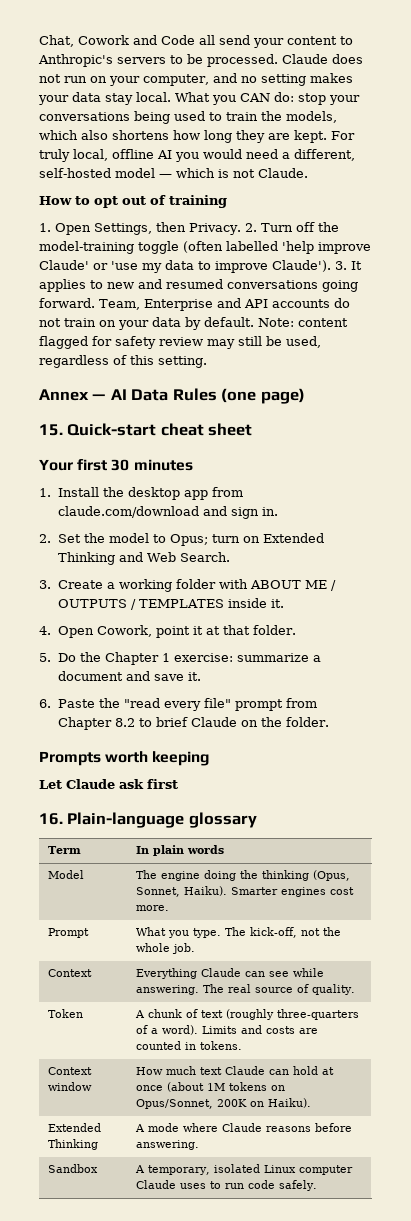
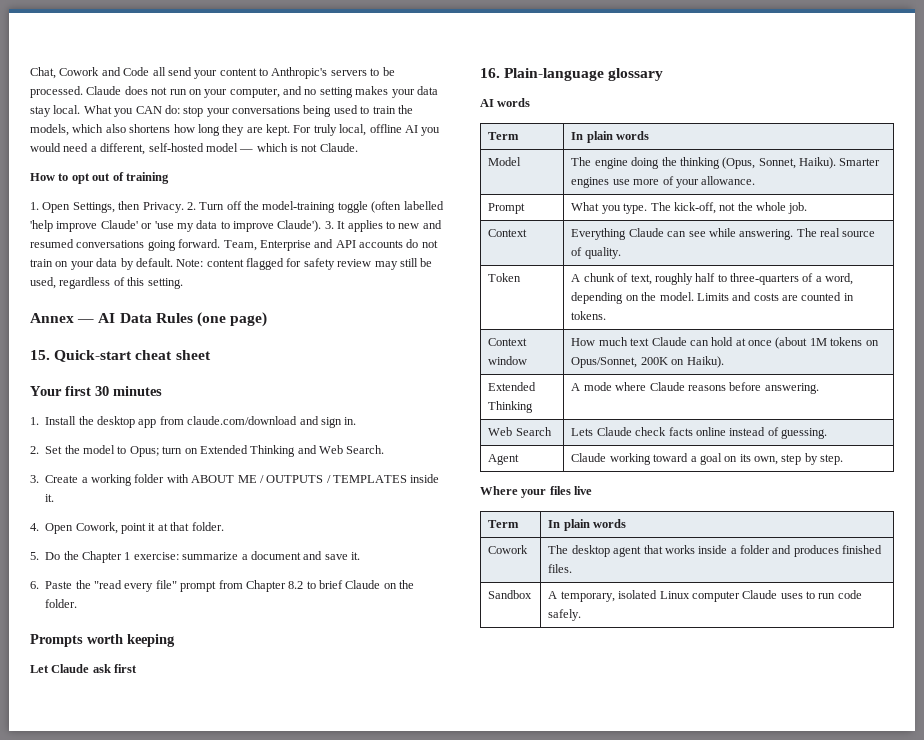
(257, 820) none -> [480,98,531,107] // AI words
[330,887,355,895] [136,905,170,911] cost more. -> [612,176,756,188] use more of your allowance.
[201,1009,360,1020] [136,1025,199,1035] text (roughly three-quarters of a word). -> [630,273,854,285] [571,292,694,304] text, roughly half to three-quarters of a word, depending on the model.
(200, 1145) none -> [488,427,552,436] [571,427,828,439] [488,454,520,465] [571,453,844,465] [480,486,593,498] [488,520,520,528] [548,519,627,531] [488,545,529,554] [548,545,883,557] [548,564,573,573] // Web Search | Lets Claude check facts online instead of guessing. // Agent | Claude working toward a goal on its own, step by step. // Where your files live // Term | In plain words // Cowork | The desktop agent that works inside a folder and produces finished files.

